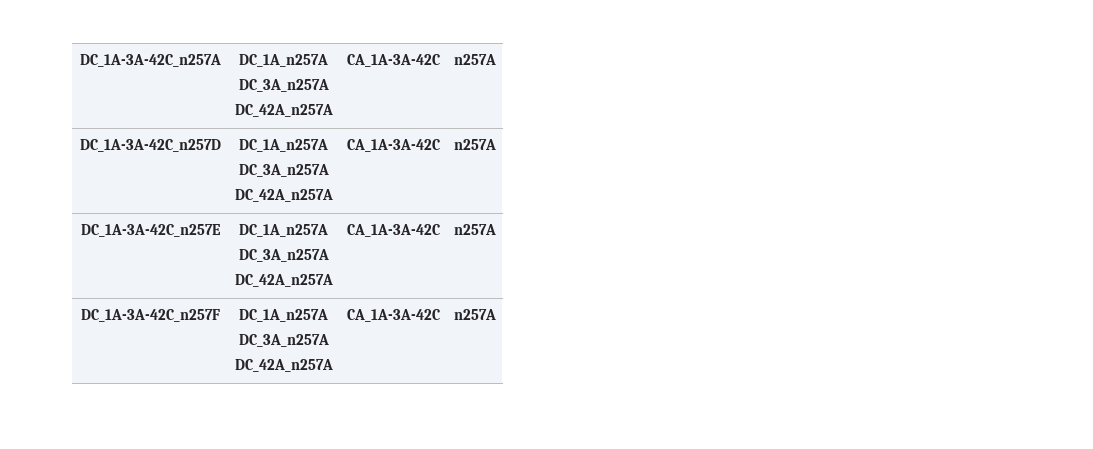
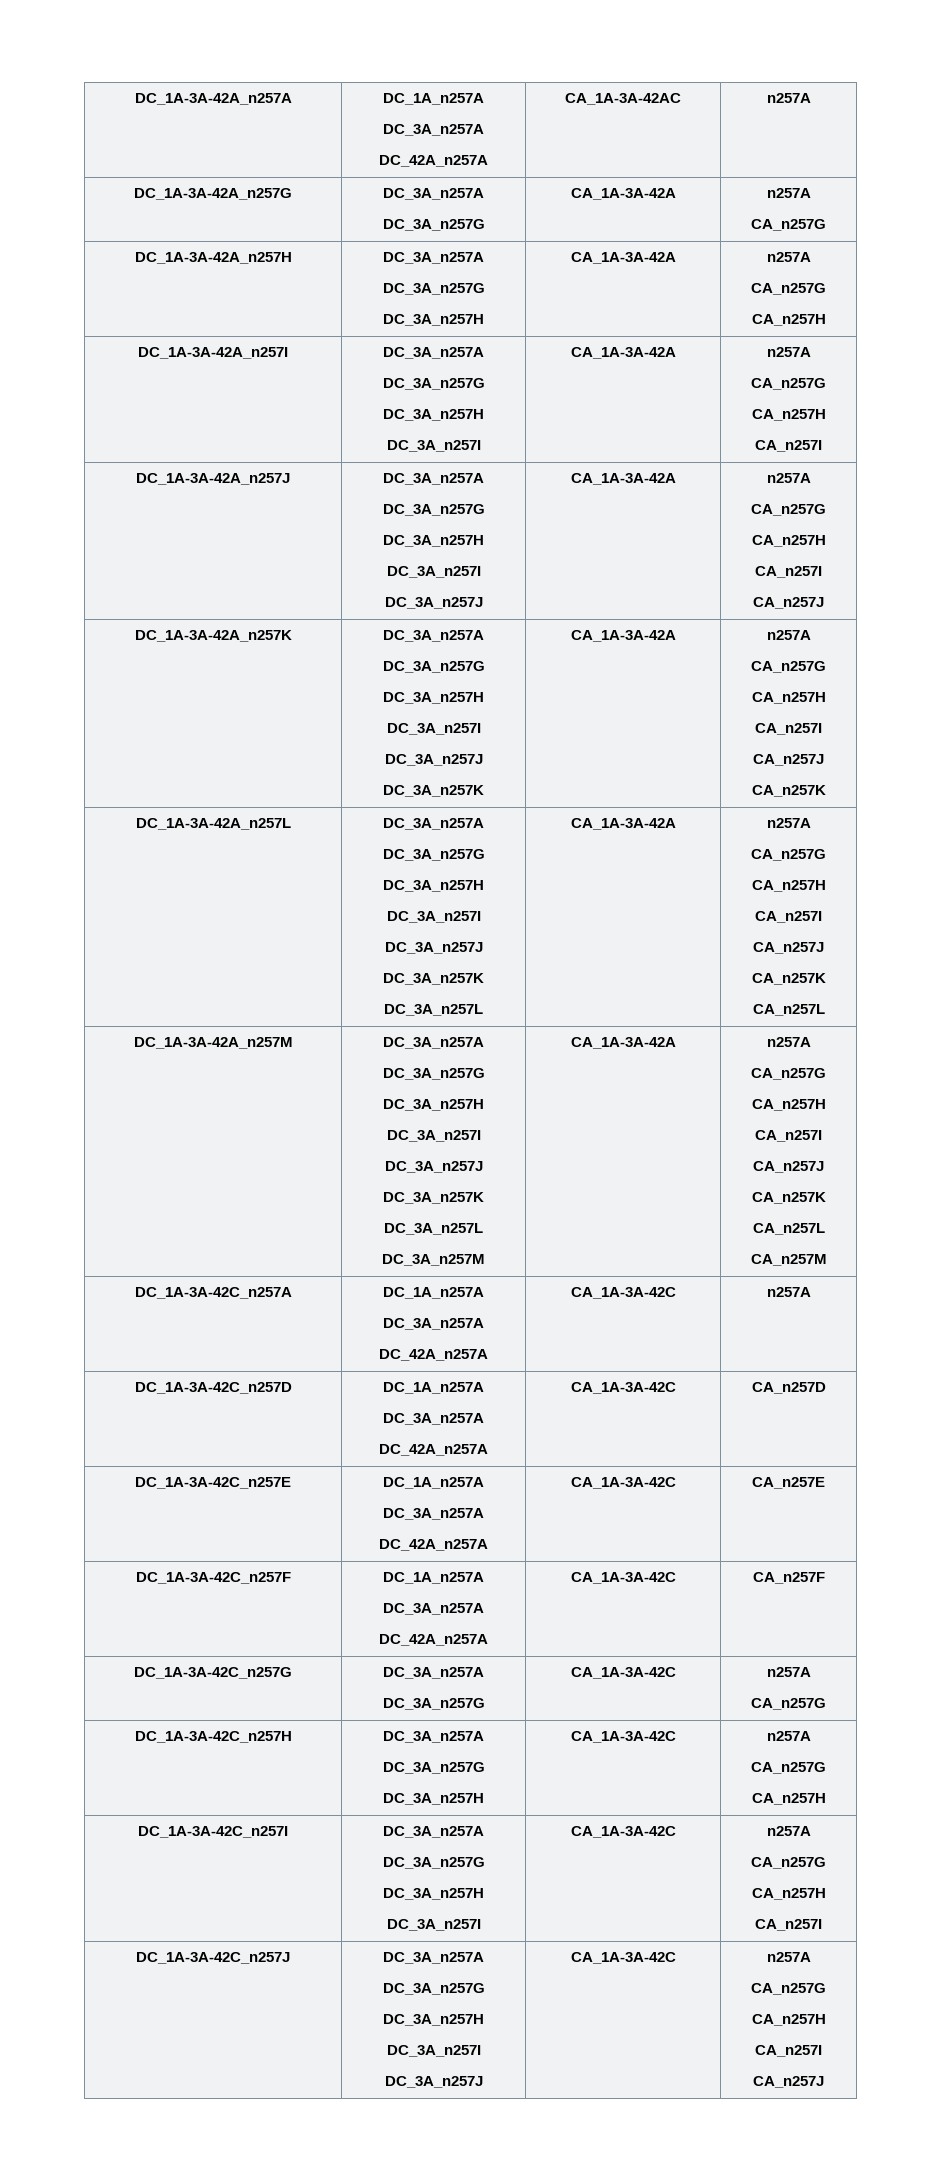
(79, 60) none -> [134,93,292,105] [382,93,484,105] [382,124,484,136] [378,155,488,167] [565,93,681,105] [766,93,811,103] [134,188,292,200] [382,188,484,200] [382,219,485,231] [570,188,676,200] [766,188,811,198] [751,219,826,231] [134,252,292,264] [382,252,484,264] [382,283,485,295] [382,314,484,326] [570,252,676,264] [766,252,811,262] [751,283,826,295] [751,314,826,326] [138,347,288,359] [382,347,484,359] [382,378,485,390] [382,409,484,421] [386,440,481,452] [570,347,676,359] [766,347,811,357] [751,378,826,390] [751,409,826,421] [755,440,822,452] [136,473,290,485] [382,473,484,485] [382,504,485,516] [382,535,484,547] [386,566,481,578] [384,597,483,609] [570,473,676,485] [766,473,811,483] [751,504,826,516] [751,535,826,547] [755,566,822,578] [753,597,824,609] [134,630,292,642] [382,630,484,642] [382,661,485,673] [382,692,484,704] [386,723,481,735] [384,754,483,766] [382,785,484,797] [570,630,676,642] [766,630,811,640] [751,661,826,673] [751,692,826,704] [755,723,822,735] [753,754,824,766] [751,785,826,797] [135,818,291,830] [382,818,484,830] [382,849,485,861] [382,880,484,892] [386,911,481,923] [384,942,483,954] [382,973,484,985] [383,1004,483,1016] [570,818,676,830] [766,818,811,828] [751,849,826,861] [751,880,826,892] [755,911,822,923] [753,942,824,954] [751,973,826,985] [752,1004,825,1016] [133,1037,293,1049] [382,1037,484,1049] [382,1068,485,1080] [382,1099,484,1111] [386,1130,481,1142] [384,1161,483,1173] [382,1192,484,1204] [383,1223,483,1235] [381,1254,485,1266] [570,1037,676,1049] [766,1037,811,1047] [751,1068,826,1080] [751,1099,826,1111] [755,1130,822,1142] [753,1161,824,1173] [751,1192,826,1204] [752,1223,825,1235] [750,1254,827,1266] DC_1A-3A-42A_n257A | DC_1A_n257A // DC_3A_n257A // DC_42A_n257A | CA_1A-3A-42AC | n257A // DC_1A-3A-42A_n257G | DC_3A_n257A // DC_3A_n257G | CA_1A-3A-42A | n257A // CA_n257G // DC_1A-3A-42A_n257H | DC_3A_n257A // DC_3A_n257G // DC_3A_n257H | CA_1A-3A-42A | n257A // CA_n257G // CA_n257H // DC_1A-3A-42A_n257I | DC_3A_n257A // DC_3A_n257G // DC_3A_n257H // DC_3A_n257I | CA_1A-3A-42A | n257A // CA_n257G // CA_n257H // CA_n257I // DC_1A-3A-42A_n257J | DC_3A_n257A // DC_3A_n257G // DC_3A_n257H // DC_3A_n257I // DC_3A_n257J | CA_1A-3A-42A | n257A // CA_n257G // CA_n257H // CA_n257I // CA_n257J // DC_1A-3A-42A_n257K | DC_3A_n257A // DC_3A_n257G // DC_3A_n257H // DC_3A_n257I // DC_3A_n257J // DC_3A_n257K | CA_1A-3A-42A | n257A // CA_n257G // CA_n257H // CA_n257I // CA_n257J // CA_n257K // DC_1A-3A-42A_n257L | DC_3A_n257A // DC_3A_n257G // DC_3A_n257H // DC_3A_n257I // DC_3A_n257J // DC_3A_n257K // DC_3A_n257L | CA_1A-3A-42A | n257A // CA_n257G // CA_n257H // CA_n257I // CA_n257J // CA_n257K // CA_n257L // DC_1A-3A-42A_n257M | DC_3A_n257A // DC_3A_n257G // DC_3A_n257H // DC_3A_n257I // DC_3A_n257J // DC_3A_n257K // DC_3A_n257L // DC_3A_n257M | CA_1A-3A-42A | n257A // CA_n257G // CA_n257H // CA_n257I // CA_n257J // CA_n257K // CA_n257L // CA_n257M //
[453,139,496,150] n257A -> [751,1382,826,1394] CA_n257D
[453,224,496,235] n257A -> [752,1477,825,1489] CA_n257E
[453,309,496,320] n257A -> [752,1572,825,1584] [134,1667,292,1679] [382,1667,484,1679] [382,1698,485,1710] [570,1667,676,1679] [766,1667,811,1677] [751,1698,826,1710] [134,1731,292,1743] [382,1731,484,1743] [382,1762,485,1774] [382,1793,484,1805] [570,1731,676,1743] [766,1731,811,1741] [751,1762,826,1774] [751,1793,826,1805] [138,1826,288,1838] [382,1826,484,1838] [382,1857,485,1869] [382,1888,484,1900] [386,1919,481,1931] [570,1826,676,1838] [766,1826,811,1836] [751,1857,826,1869] [751,1888,826,1900] [755,1919,822,1931] [136,1952,290,1964] [382,1952,484,1964] [382,1983,485,1995] [382,2014,484,2026] [386,2045,481,2057] [384,2076,483,2088] [570,1952,676,1964] [766,1952,811,1962] [751,1983,826,1995] [751,2014,826,2026] [755,2045,822,2057] [753,2076,824,2088] CA_n257F // DC_1A-3A-42C_n257G | DC_3A_n257A // DC_3A_n257G | CA_1A-3A-42C | n257A // CA_n257G // DC_1A-3A-42C_n257H | DC_3A_n257A // DC_3A_n257G // DC_3A_n257H | CA_1A-3A-42C | n257A // CA_n257G // CA_n257H // DC_1A-3A-42C_n257I | DC_3A_n257A // DC_3A_n257G // DC_3A_n257H // DC_3A_n257I | CA_1A-3A-42C | n257A // CA_n257G // CA_n257H // CA_n257I // DC_1A-3A-42C_n257J | DC_3A_n257A // DC_3A_n257G // DC_3A_n257H // DC_3A_n257I // DC_3A_n257J | CA_1A-3A-42C | n257A // CA_n257G // CA_n257H // CA_n257I // CA_n257J

